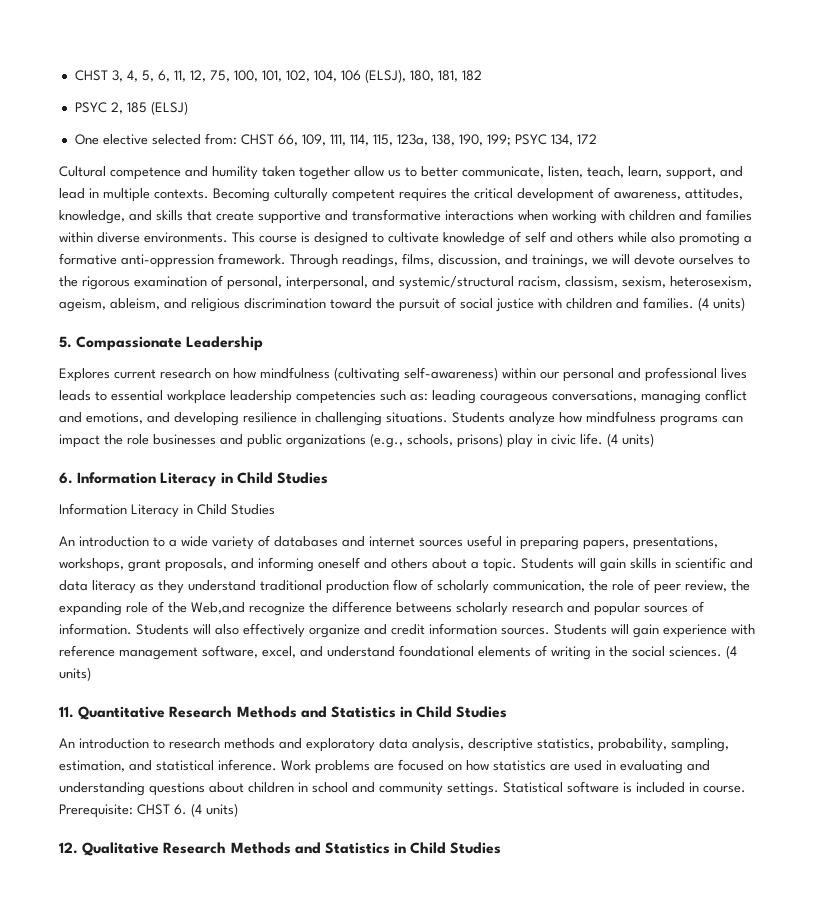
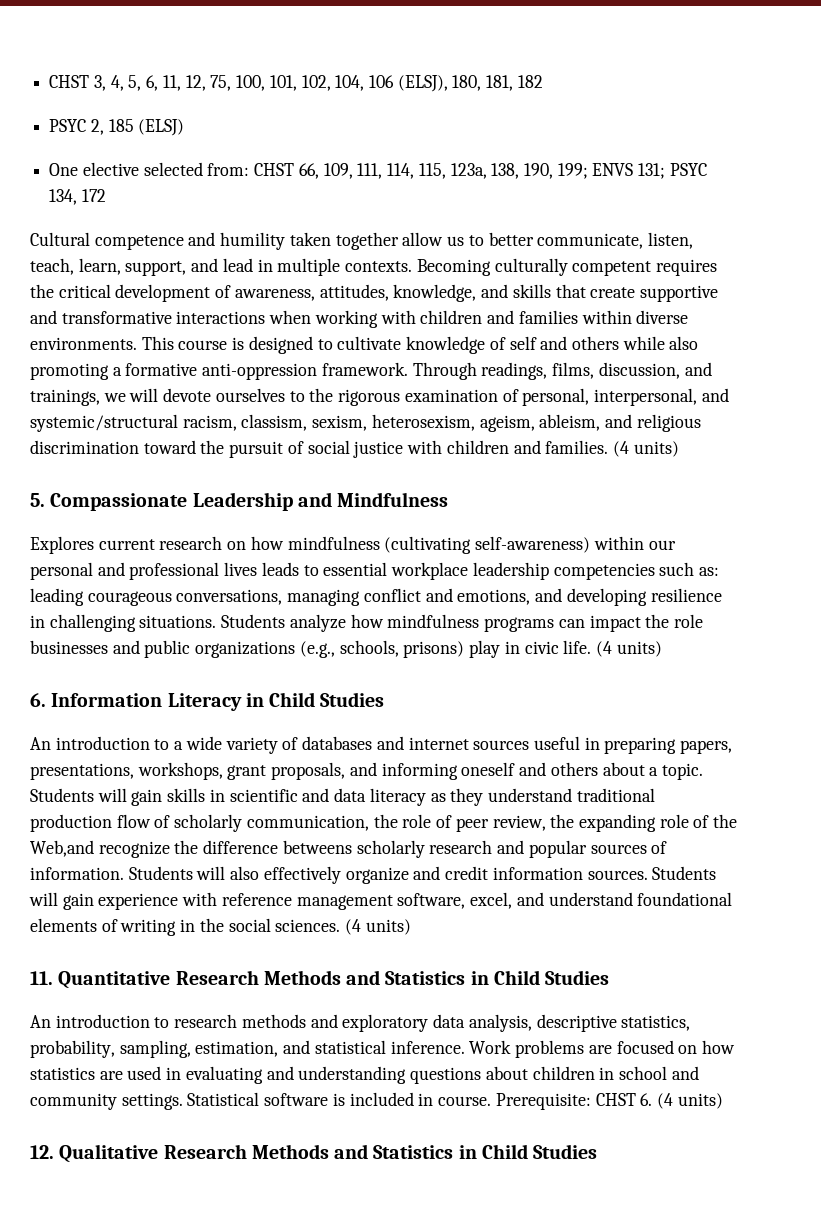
(511, 140) none -> [592,163,666,179] ENVS 131;
(264, 343) none -> [297,492,449,507] and Mindfulness
[59,503,275,518] // Information Literacy in Child Studies -> (385, 699) none

